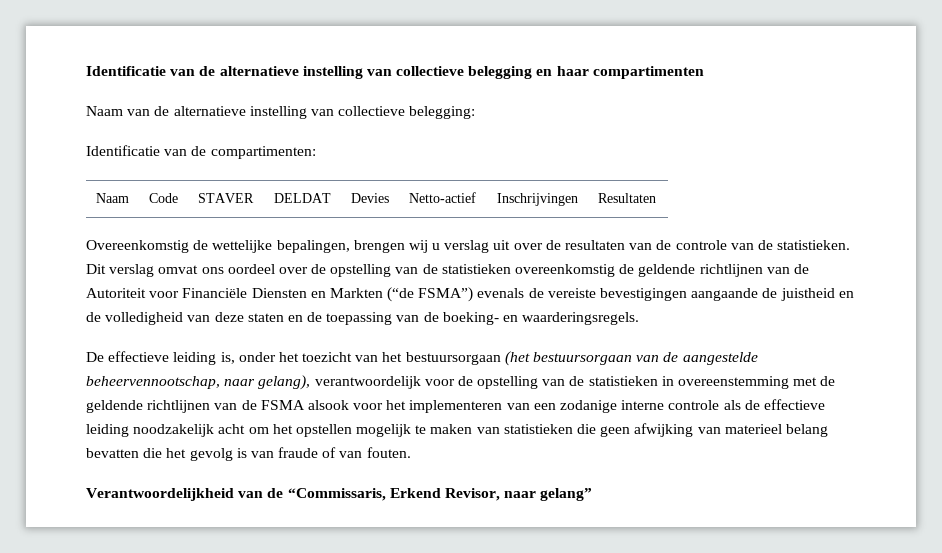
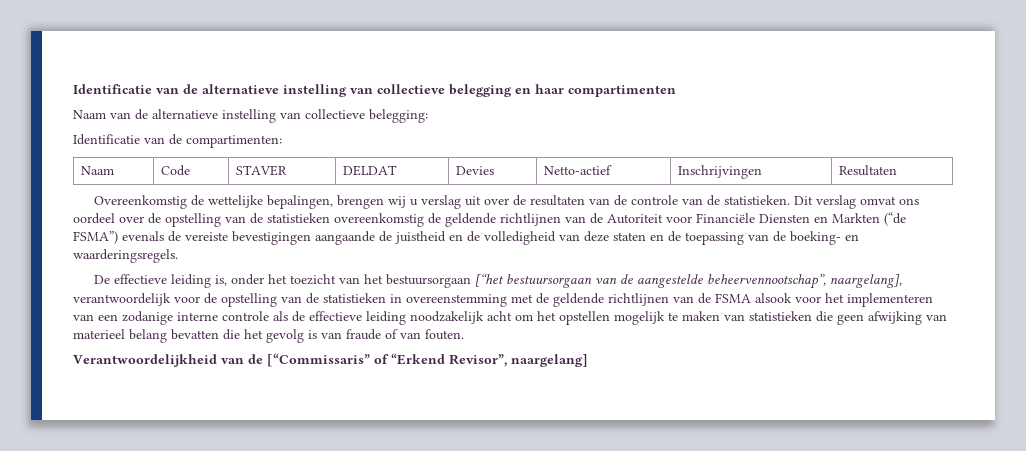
[504,351,530,366] (het -> [474,273,504,287] [“het
[86,375,311,390] beheervennootschap, naar gelang), -> [706,274,902,289] beheervennootschap”, naargelang],
[287,488,593,501] “Commissaris, Erkend Revisor, naar gelang” -> [267,353,588,367] [“Commissaris” of “Erkend Revisor”, naargelang]

